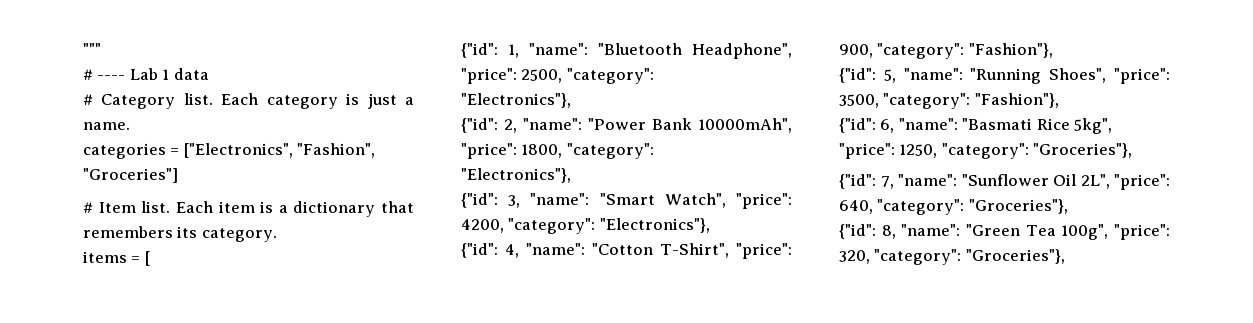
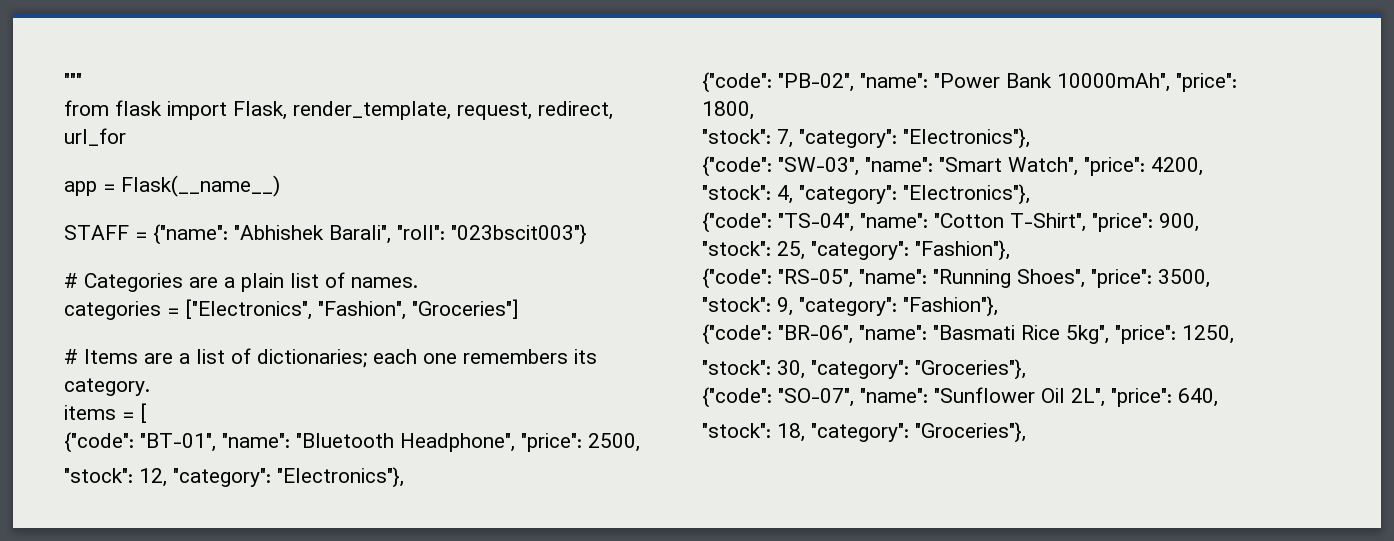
[83,68,209,80] [83,93,414,109] [83,122,130,130] # ---- Lab 1 data // # Category list. Each category is just a name. -> [64,100,613,120] [64,128,126,146] [64,175,280,197] [64,224,587,245] [64,272,418,292] from flask import Flask, render_template, request, redirect, url_for // app = Flask(__name__) // STAFF = {"name": "Abhishek Barali", "roll": "023bscit003"} // # Categories are a plain list of names.
[98,201,414,217] Item list. Each item is a dictionary that -> [84,348,457,368] Items are a list of dictionaries; each one
[461,43,519,58] {"id": 1, -> [64,432,216,453] {"code": "BT-01",
[566,68,654,84] [461,93,571,108] [461,118,517,133] "category": // "Electronics"}, // {"id": 2, -> [64,467,404,488] [702,72,854,93] // "stock": 12, "category": "Electronics"}, // {"code": "PB-02",
[566,143,654,159] [461,168,571,183] [461,193,521,208] "category": // "Electronics"}, // {"id": 3, -> [702,128,1030,149] [702,156,859,177] // "stock": 7, "category": "Electronics"}, // {"code": "SW-03",
[508,218,710,234] [461,243,519,258] "category": "Electronics"}, // {"id": 4, -> [702,184,1030,205] [702,212,854,233] // "stock": 4, "category": "Electronics"}, // {"code": "TS-04",
[877,43,1053,59] [839,68,896,83] "category": "Fashion"}, // {"id": 5, -> [702,240,1010,261] [702,268,853,289] // "stock": 25, "category": "Fashion"}, // {"code": "RS-05",
[883,93,1059,109] [839,118,895,133] "category": "Fashion"}, // {"id": 6, -> [702,296,998,317] [702,324,853,345] // "stock": 9, "category": "Fashion"}, // {"code": "BR-06",
[941,143,1133,159] [839,174,894,189] "category": "Groceries"}, // {"id": 7, -> [702,359,1026,380] [702,387,854,408] // "stock": 30, "category": "Groceries"}, // {"code": "SO-07",
[877,199,1068,215] [839,224,1170,240] [839,249,1065,265] "category": "Groceries"}, // {"id": 8, "name": "Green Tea 100g", "price": 320, "category": "Groceries"}, -> [702,422,1026,443] // "stock": 18, "category": "Groceries"},

